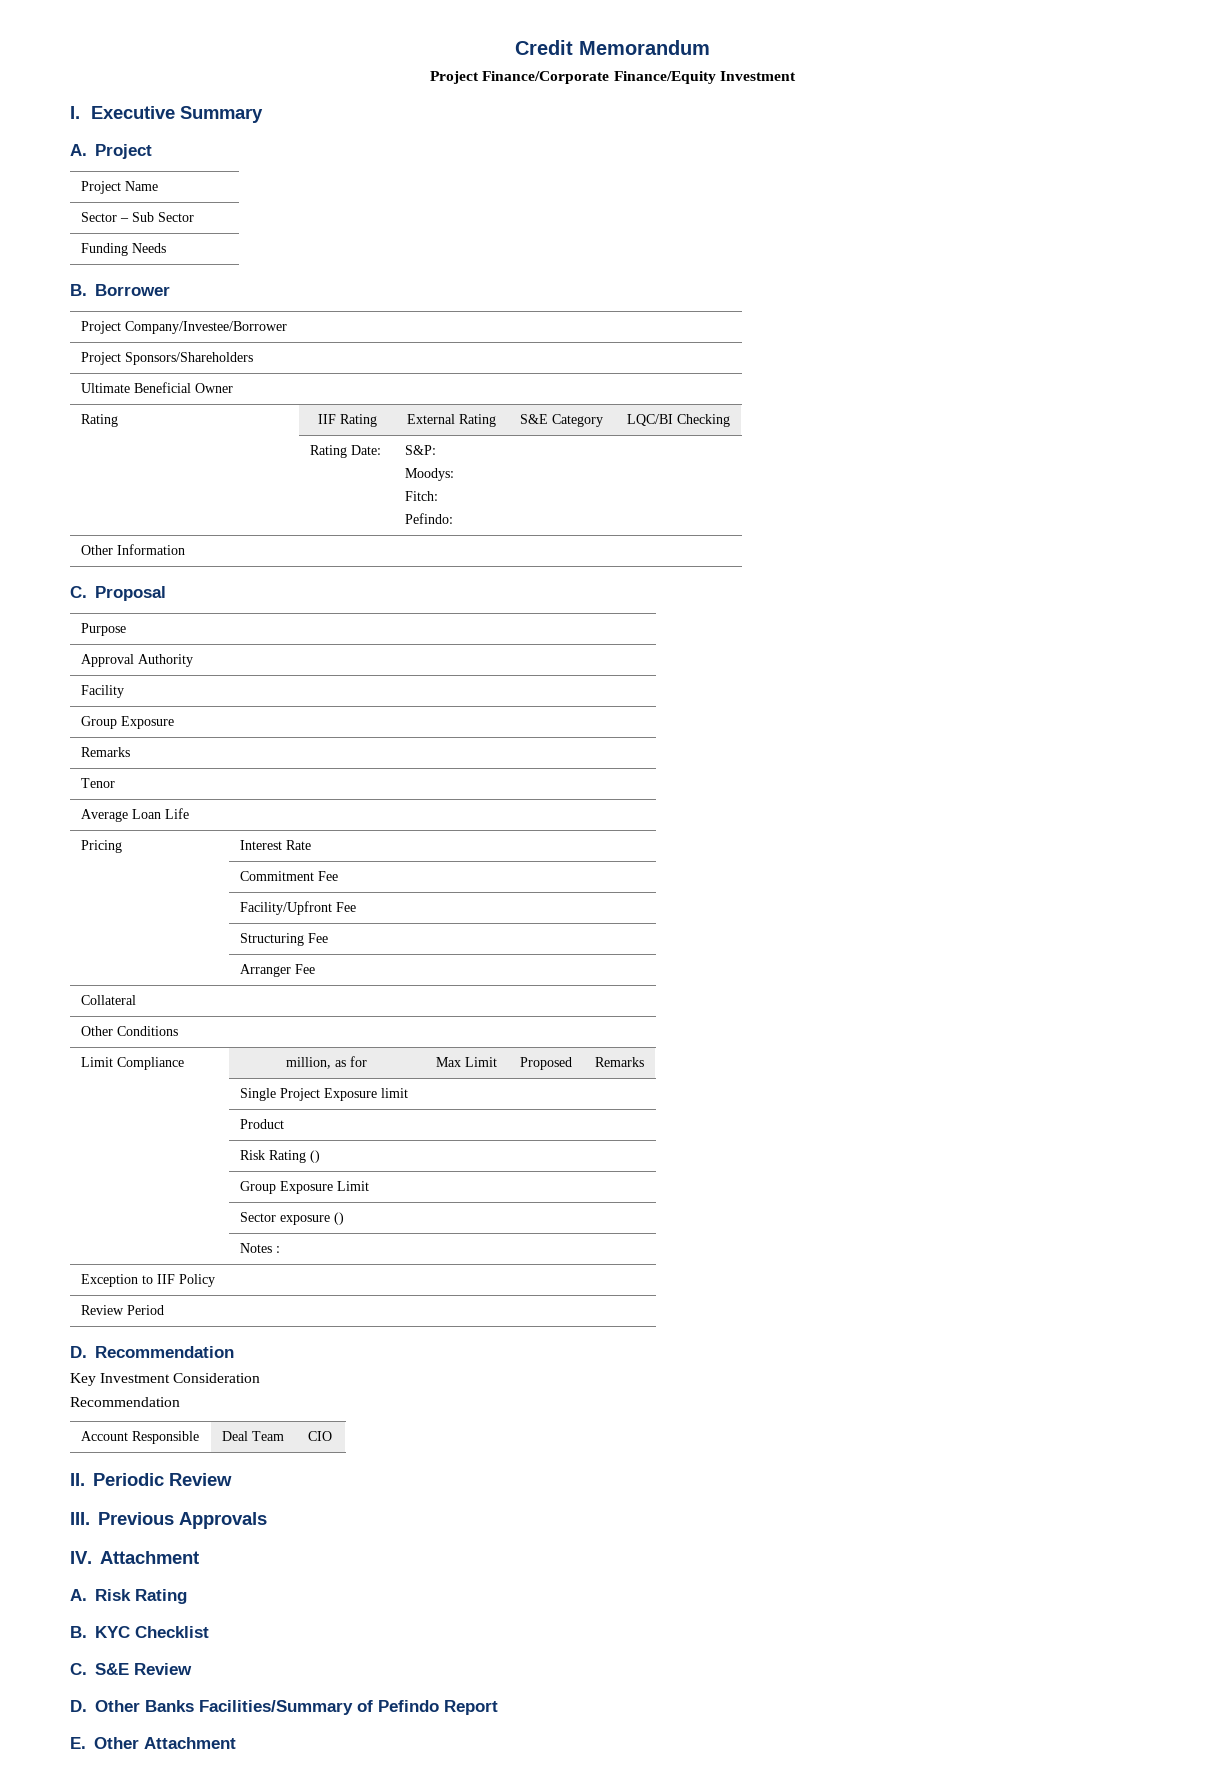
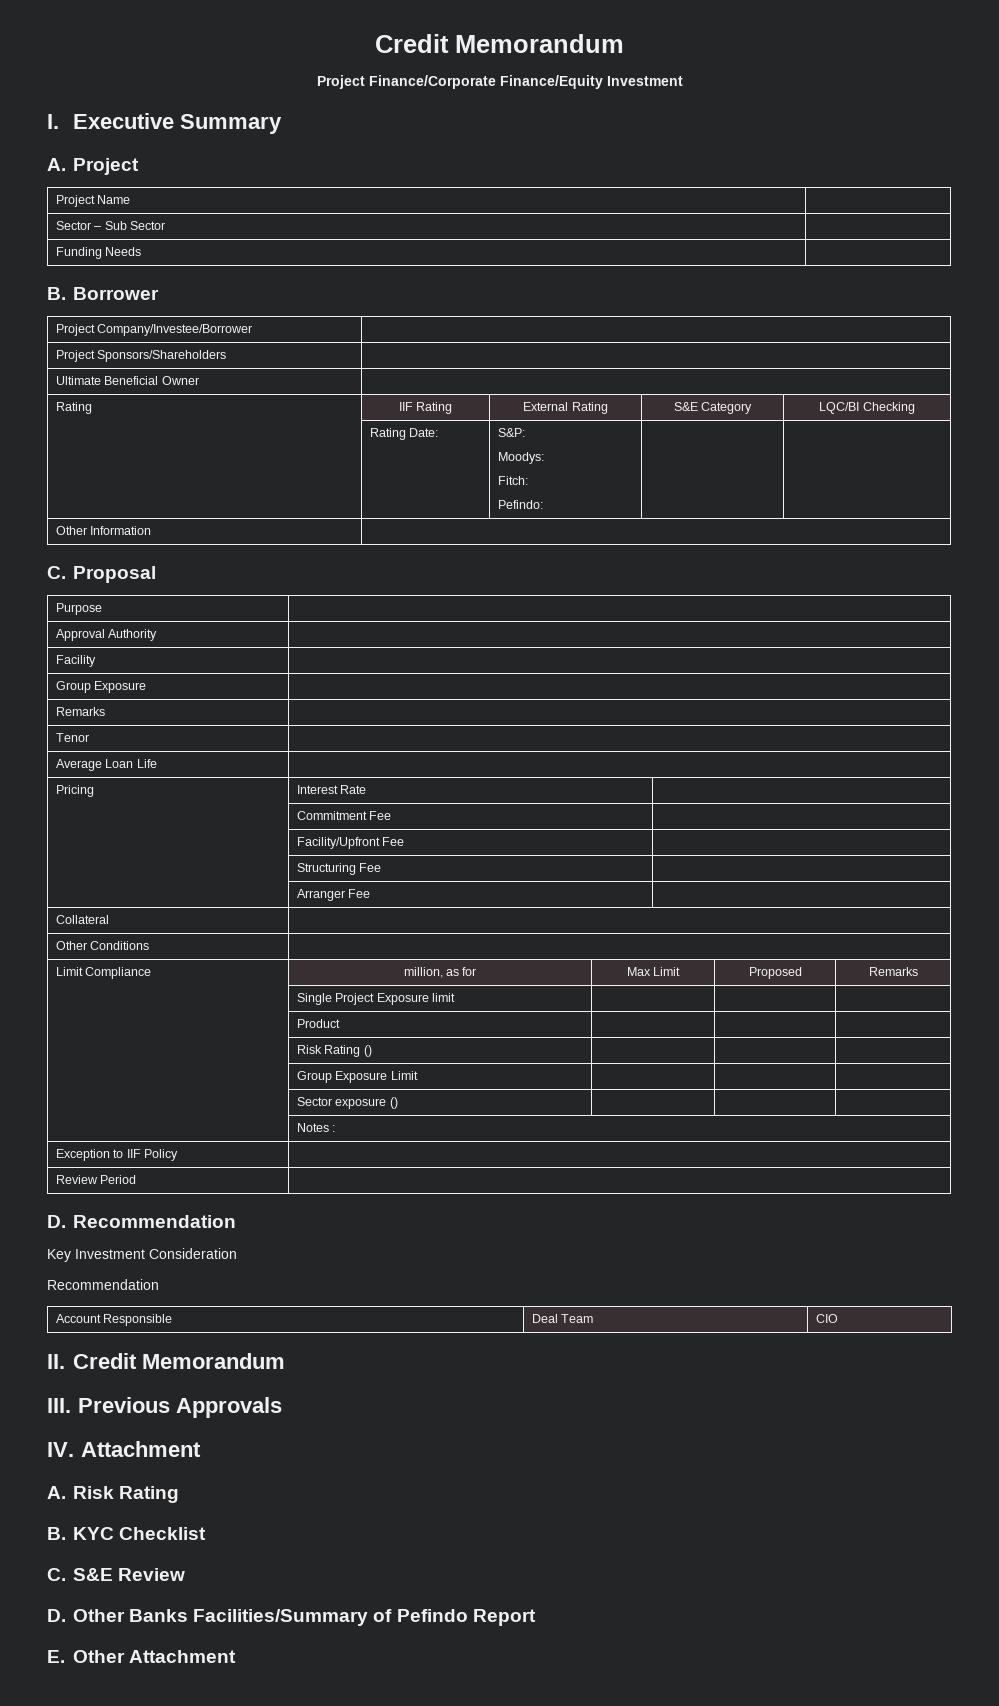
[92,1473,232,1486] Periodic Review -> [72,1353,285,1369] Credit Memorandum

